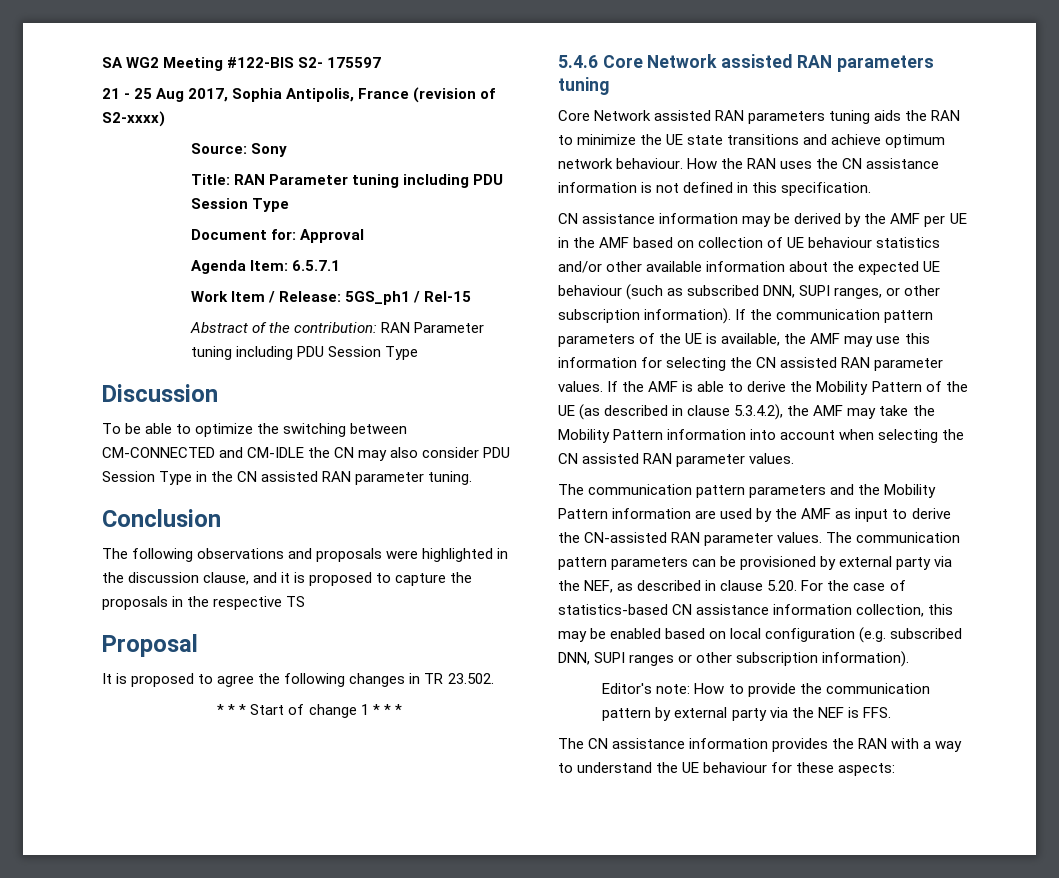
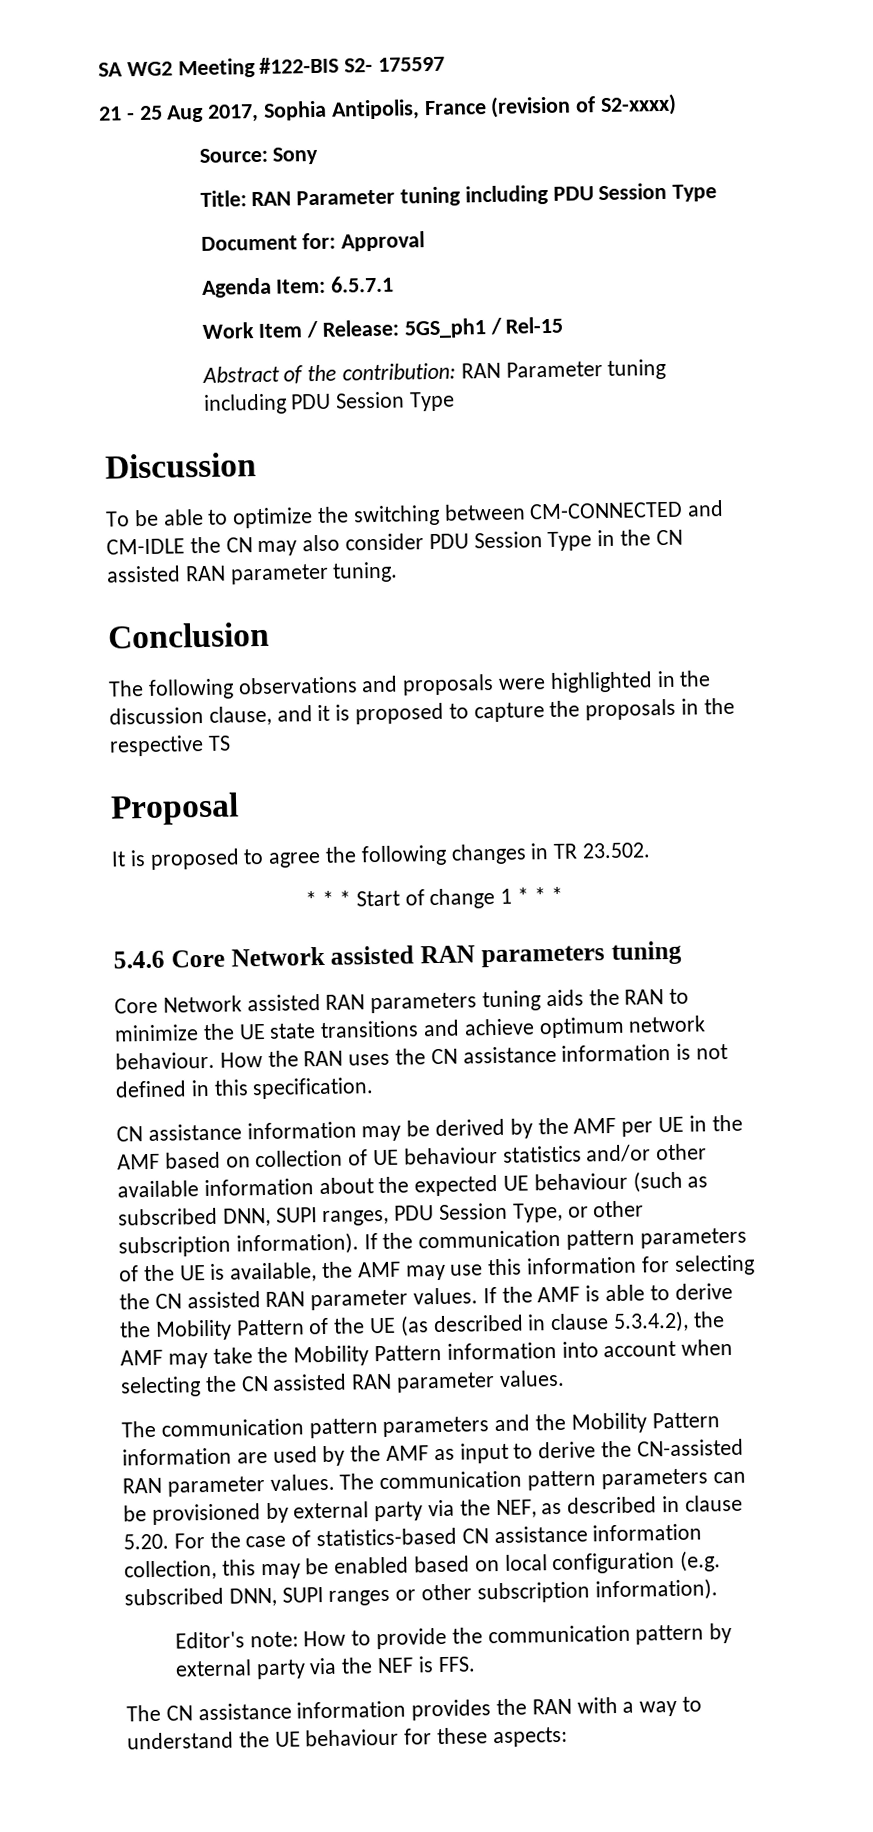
(883, 293) none -> [394,1202,563,1223] PDU Session Type,

